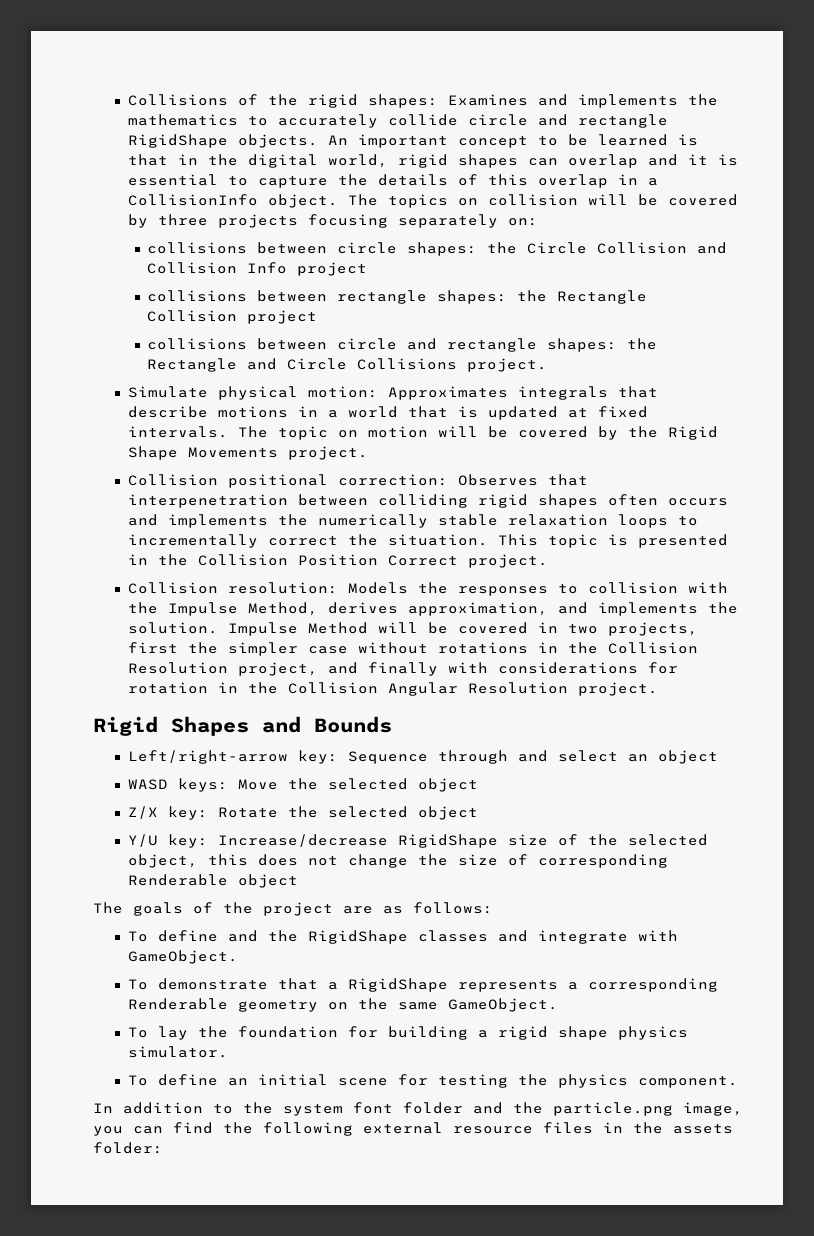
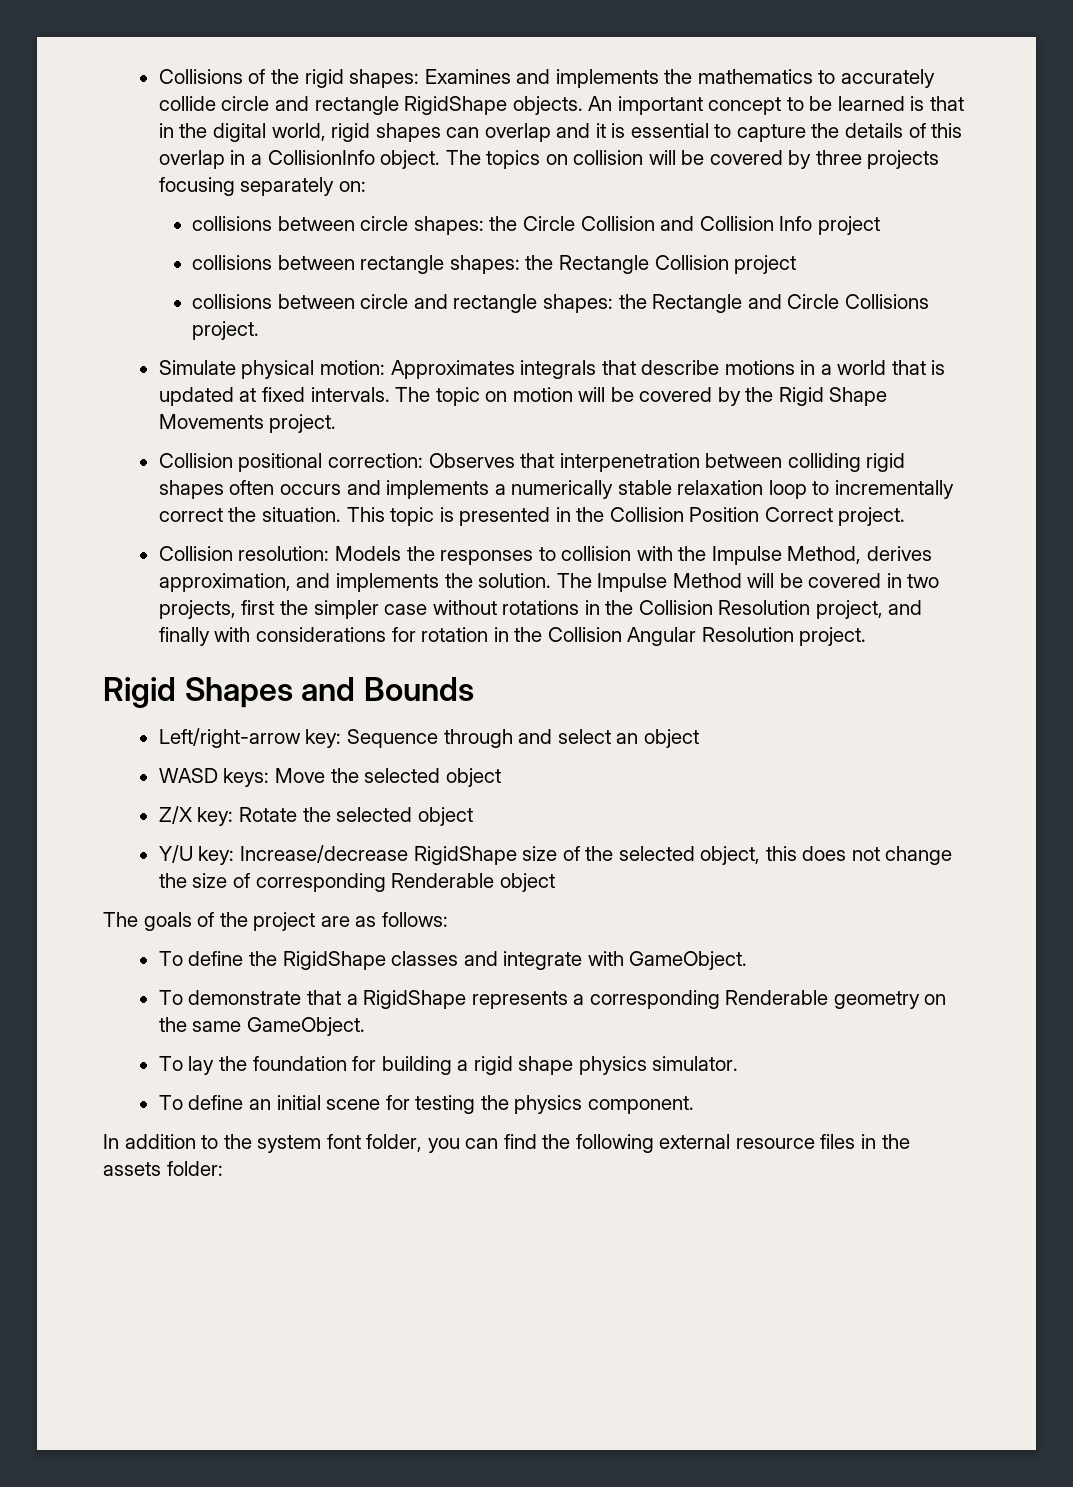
[277,514,308,526] the -> [494,484,506,495] a
[617,514,668,528] loops -> [768,480,807,499] loop
(218, 628) none -> [556,573,592,588] The
[227,930,258,942] and -> (244, 958) none
[403,1102,743,1116] folder and the particle.png image, -> [366,1134,423,1152] folder,

